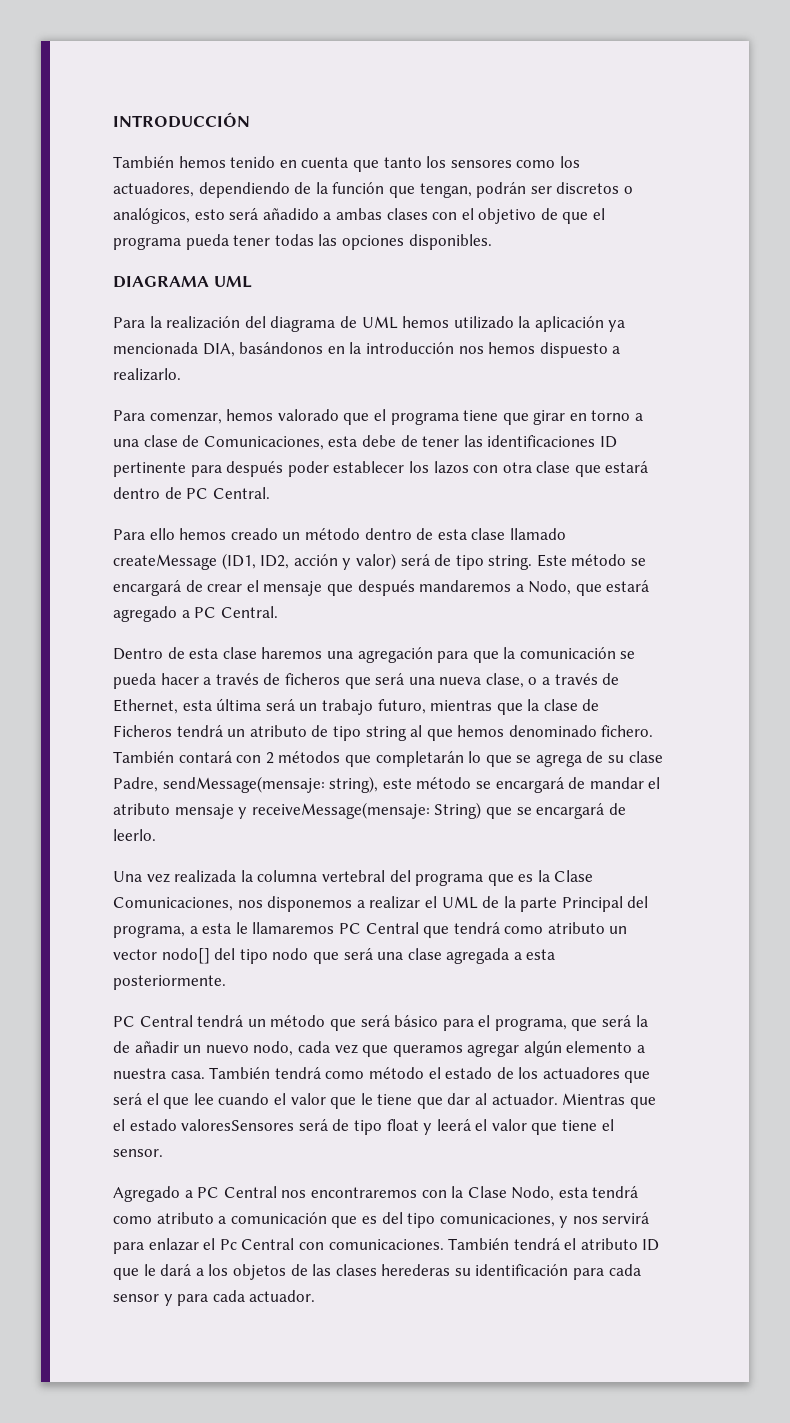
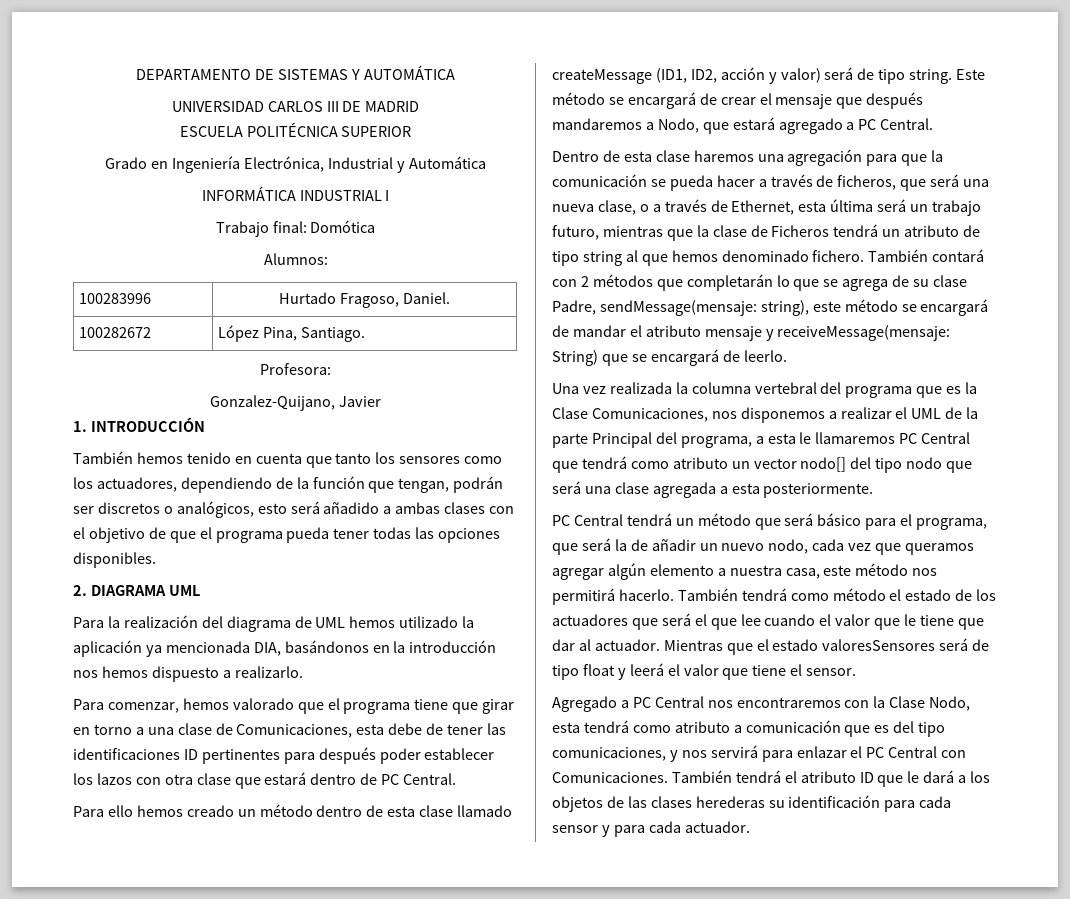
(113, 120) none -> [136,65,455,80] [171,101,420,112] [179,122,412,137] [105,156,486,173] [201,186,390,201] [215,220,376,237] [263,253,328,265] [79,293,152,304] [279,292,450,308] [79,327,152,338] [218,325,366,342] [260,363,331,375] [210,395,381,411] [73,421,87,432] DEPARTAMENTO DE SISTEMAS Y AUTOMÁTICA // UNIVERSIDAD CARLOS III DE MADRID // ESCUELA POLITÉCNICA SUPERIOR // Grado en Ingeniería Electrónica, Industrial y Automática // INFORMÁTICA INDUSTRIAL I // Trabajo final: Domótica // Alumnos: // 100283996 | Hurtado Fragoso, Daniel. // 100282672 | López Pina, Santiago. // Profesora: // Gonzalez-Quijano, Javier // 1.
(492, 242) none -> [73,585,87,596] 2.
[113,462,186,477] pertinente -> [201,749,280,764] pertinentes
[284,673,340,685] ficheros -> [837,175,897,190] ficheros,
[170,1071,205,1079] casa. -> [785,563,938,579] [552,588,674,605] casa, este método nos permitirá hacerlo.
[219,1239,237,1250] Pc -> [866,747,885,758] PC
[328,1239,444,1250] comunicaciones. -> [552,772,668,783] Comunicaciones.

